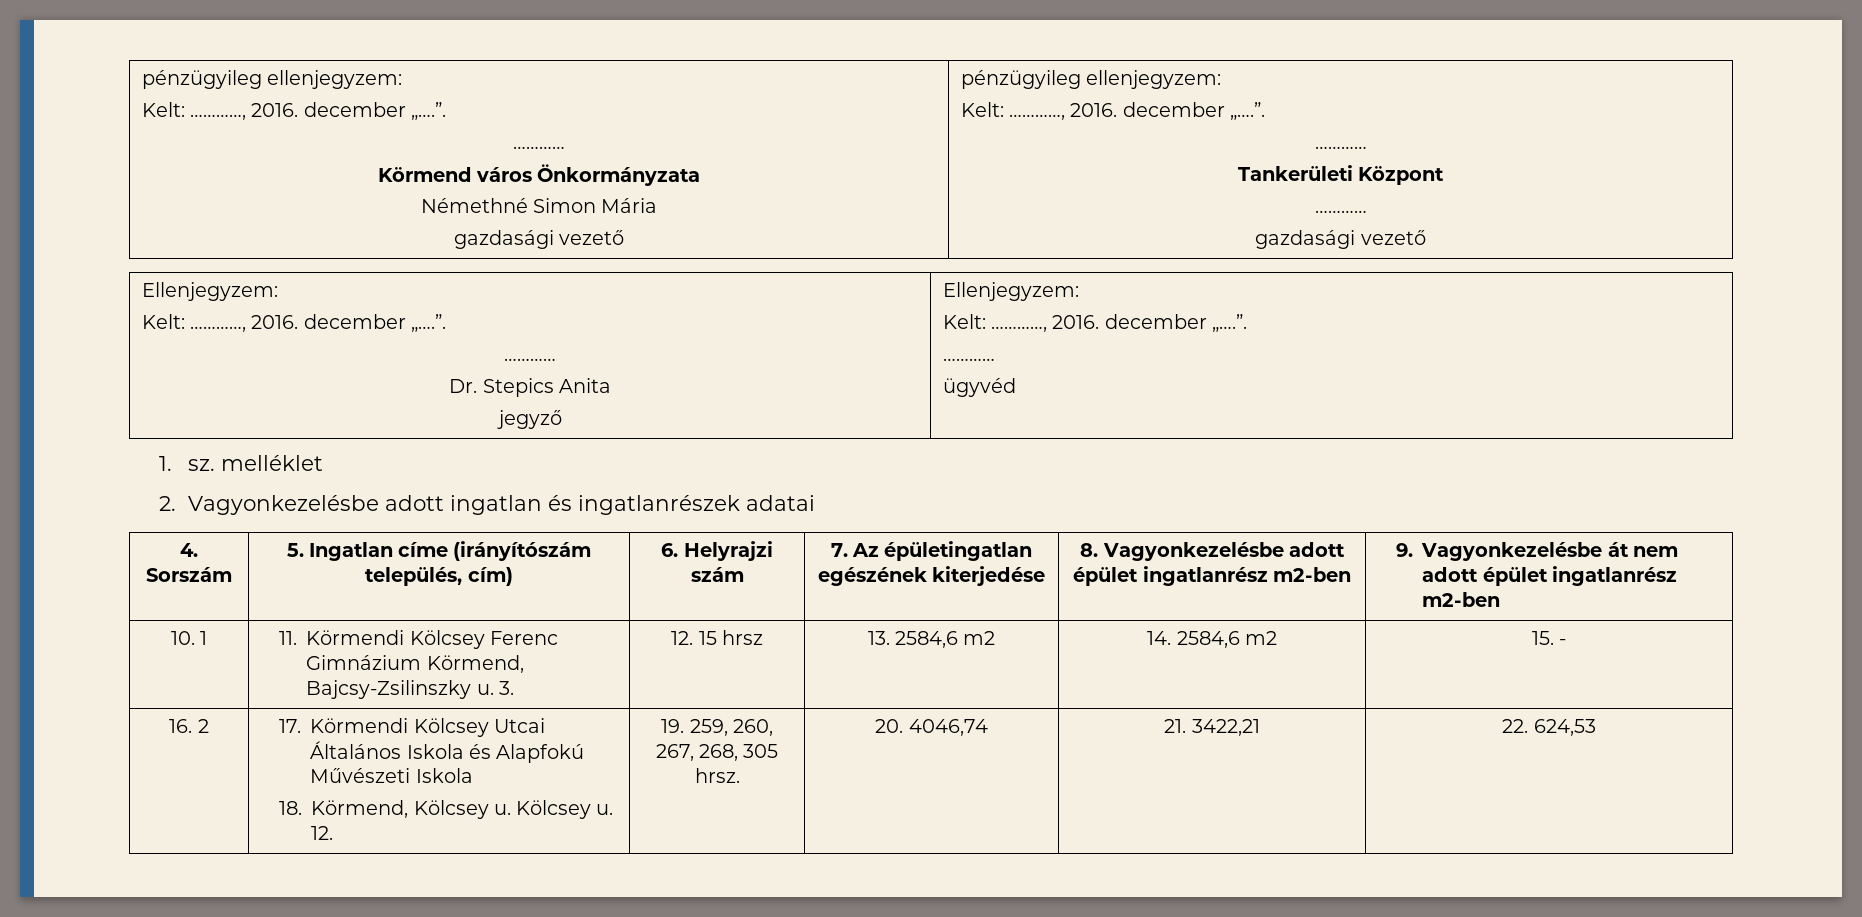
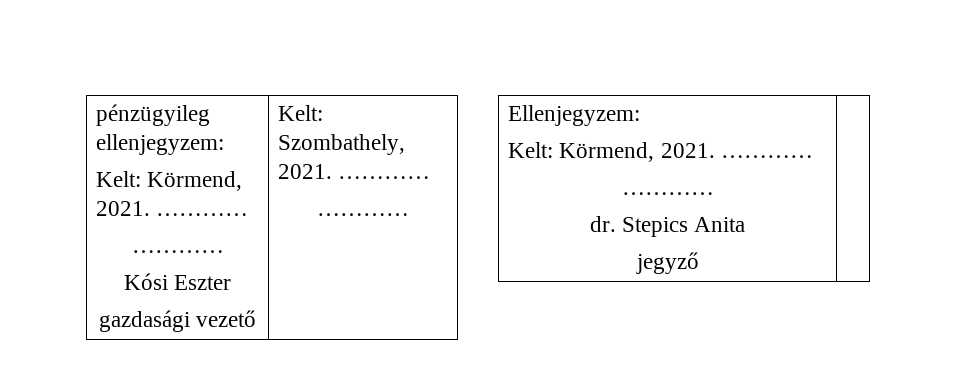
[141,70,403,89] [141,102,446,120] [513,146,565,149] [377,164,701,186] [420,198,658,213] [453,230,625,249] [960,70,1222,89] [960,102,1265,120] [1314,146,1367,149] [1237,165,1445,185] [1314,210,1367,213] [1255,230,1426,249] [141,282,278,301] [141,314,446,332] [504,358,556,361] [449,379,478,393] pénzügyileg ellenjegyzem: // Kelt: …………, 2016. december „….”. // ………… // Körmend város Önkormányzata // Némethné Simon Mária // gazdasági vezető | pénzügyileg ellenjegyzem: // Kelt: …………, 2016. december „….”. // ………… // Tankerületi Központ // ………… // gazdasági vezető // Ellenjegyzem: // Kelt: …………, 2016. december „….”. // ………… // Dr. -> [96,104,211,126] [96,134,225,155] [96,171,243,191] [96,201,249,216] [131,250,224,253] [123,273,232,290] [98,310,257,332] [278,105,324,121] [278,134,406,155] [278,164,431,179] [317,213,409,216] [508,105,641,126] [508,142,813,162] [621,192,714,195] [589,216,616,232] pénzügyileg ellenjegyzem: // Kelt: Körmend, 2021. ………… // ………… // Kósi Eszter // gazdasági vezető | Kelt: Szombathely, 2021. ………… // ………… // Ellenjegyzem: // Kelt: Körmend, 2021. ………… // ………… // dr.
[942,282,1079,301] [942,314,1247,332] [942,358,995,361] [942,378,1016,397] [158,455,323,471] [158,495,815,515] [180,543,198,557] [146,567,232,582] [286,541,592,561] [365,567,513,586] [661,541,773,561] [690,567,744,582] [830,541,1033,561] [817,566,1046,586] [1080,542,1345,561] [1073,566,1351,586] [1395,542,1678,561] [1422,566,1677,586] [1422,592,1501,607] [170,631,208,645] [278,630,558,649] [306,655,524,673] [306,680,514,699] [671,630,763,645] [867,631,996,648] [1147,631,1277,648] [1531,631,1567,645] [169,719,209,733] [278,718,545,737] [310,741,585,763] [310,768,473,783] [278,800,614,819] [311,826,334,840] [661,719,773,736] [655,744,779,761] [694,768,740,783] [875,719,988,736] [1164,719,1260,736] [1502,719,1596,736] Ellenjegyzem: // Kelt: …………, 2016. december „….”. // ………… // ügyvéd // 1. sz. melléklet // 2. Vagyonkezelésbe adott ingatlan és ingatlanrészek adatai // 4. Sorszám | 5. Ingatlan címe (irányítószám település, cím) | 6. Helyrajzi szám | 7. Az épületingatlan egészének kiterjedése | 8. Vagyonkezelésbe adott épület ingatlanrész m2-ben | 9. Vagyonkezelésbe át nem adott épület ingatlanrész m2-ben // 10. 1 | 11. Körmendi Kölcsey Ferenc Gimnázium Körmend, Bajcsy-Zsilinszky u. 3. | 12. 15 hrsz | 13. 2584,6 m2 | 14. 2584,6 m2 | 15. - // 16. 2 | 17. Körmendi Kölcsey Utcai Általános Iskola és Alapfokú Művészeti Iskola // 18. Körmend, Kölcsey u. Kölcsey u. 12. | 19. 259, 260, 267, 268, 305 hrsz. | 20. 4046,74 | 21. 3422,21 | 22. 624,53 -> (699, 263) none

